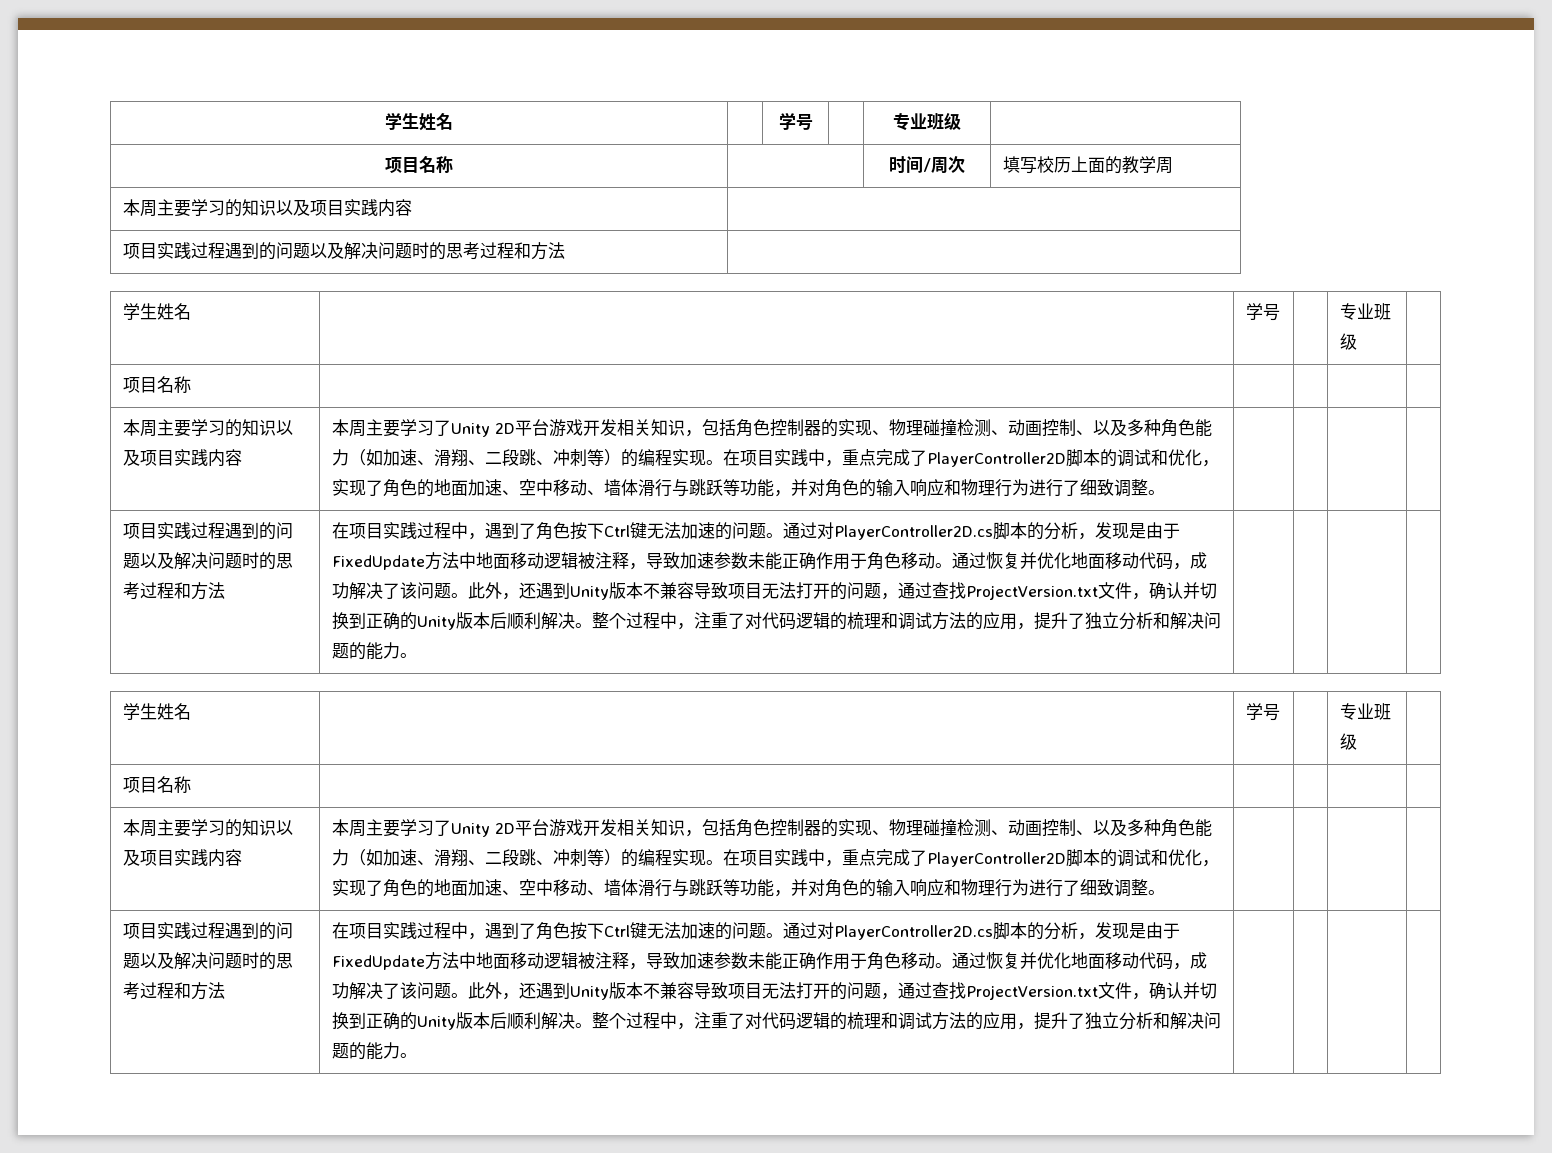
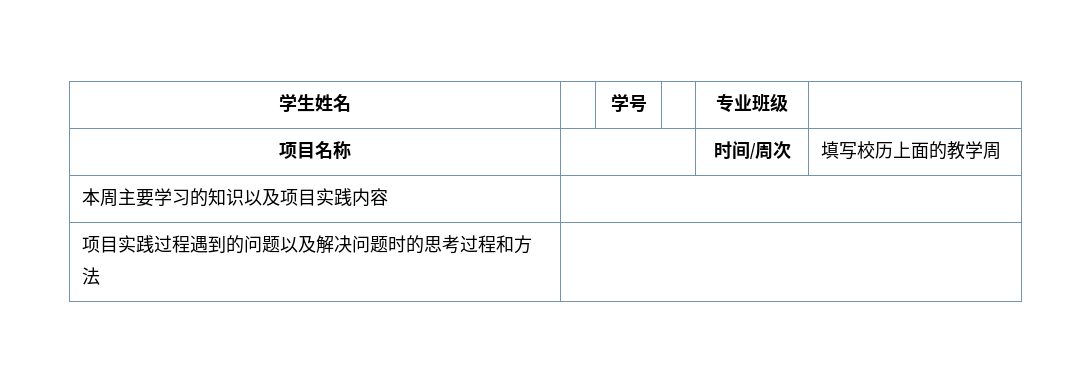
[122,303,191,320] [1245,303,1280,321] [1339,303,1391,320] [1339,333,1357,350] [122,376,191,393] [122,419,293,437] [122,449,242,467] [331,419,1212,437] [331,449,1219,467] [331,479,1165,497] [122,522,293,540] [122,552,293,570] [122,582,225,600] [331,522,1180,540] [331,552,1207,570] [331,582,1217,600] [331,612,1221,630] [331,642,417,660] [122,703,191,720] [1245,703,1280,721] [1339,703,1391,720] [1339,733,1357,750] [122,776,191,793] [122,819,293,837] [122,849,242,867] [331,819,1212,837] [331,849,1219,867] [331,879,1165,897] [122,922,293,940] [122,952,293,970] [122,982,225,1000] [331,922,1180,940] [331,952,1207,970] [331,982,1217,1000] [331,1012,1221,1030] [331,1042,417,1060] // 学生姓名 | | 学号 | | 专业班级 | // 项目名称 | | | | | // 本周主要学习的知识以及项目实践内容 | 本周主要学习了Unity 2D平台游戏开发相关知识，包括角色控制器的实现、物理碰撞检测、动画控制、以及多种角色能力（如加速、滑翔、二段跳、冲刺等）的编程实现。在项目实践中，重点完成了PlayerController2D脚本的调试和优化，实现了角色的地面加速、空中移动、墙体滑行与跳跃等功能，并对角色的输入响应和物理行为进行了细致调整。 | | | | // 项目实践过程遇到的问题以及解决问题时的思考过程和方法 | 在项目实践过程中，遇到了角色按下Ctrl键无法加速的问题。通过对PlayerController2D.cs脚本的分析，发现是由于FixedUpdate方法中地面移动逻辑被注释，导致加速参数未能正确作用于角色移动。通过恢复并优化地面移动代码，成功解决了该问题。此外，还遇到Unity版本不兼容导致项目无法打开的问题，通过查找ProjectVersion.txt文件，确认并切换到正确的Unity版本后顺利解决。整个过程中，注重了对代码逻辑的梳理和调试方法的应用，提升了独立分析和解决问题的能力。 | | | | // 学生姓名 | | 学号 | | 专业班级 | // 项目名称 | | | | | // 本周主要学习的知识以及项目实践内容 | 本周主要学习了Unity 2D平台游戏开发相关知识，包括角色控制器的实现、物理碰撞检测、动画控制、以及多种角色能力（如加速、滑翔、二段跳、冲刺等）的编程实现。在项目实践中，重点完成了PlayerController2D脚本的调试和优化，实现了角色的地面加速、空中移动、墙体滑行与跳跃等功能，并对角色的输入响应和物理行为进行了细致调整。 | | | | // 项目实践过程遇到的问题以及解决问题时的思考过程和方法 | 在项目实践过程中，遇到了角色按下Ctrl键无法加速的问题。通过对PlayerController2D.cs脚本的分析，发现是由于FixedUpdate方法中地面移动逻辑被注释，导致加速参数未能正确作用于角色移动。通过恢复并优化地面移动代码，成功解决了该问题。此外，还遇到Unity版本不兼容导致项目无法打开的问题，通过查找ProjectVersion.txt文件，确认并切换到正确的Unity版本后顺利解决。整个过程中，注重了对代码逻辑的梳理和调试方法的应用，提升了独立分析和解决问题的能力。 | | | | -> (100, 276) none

